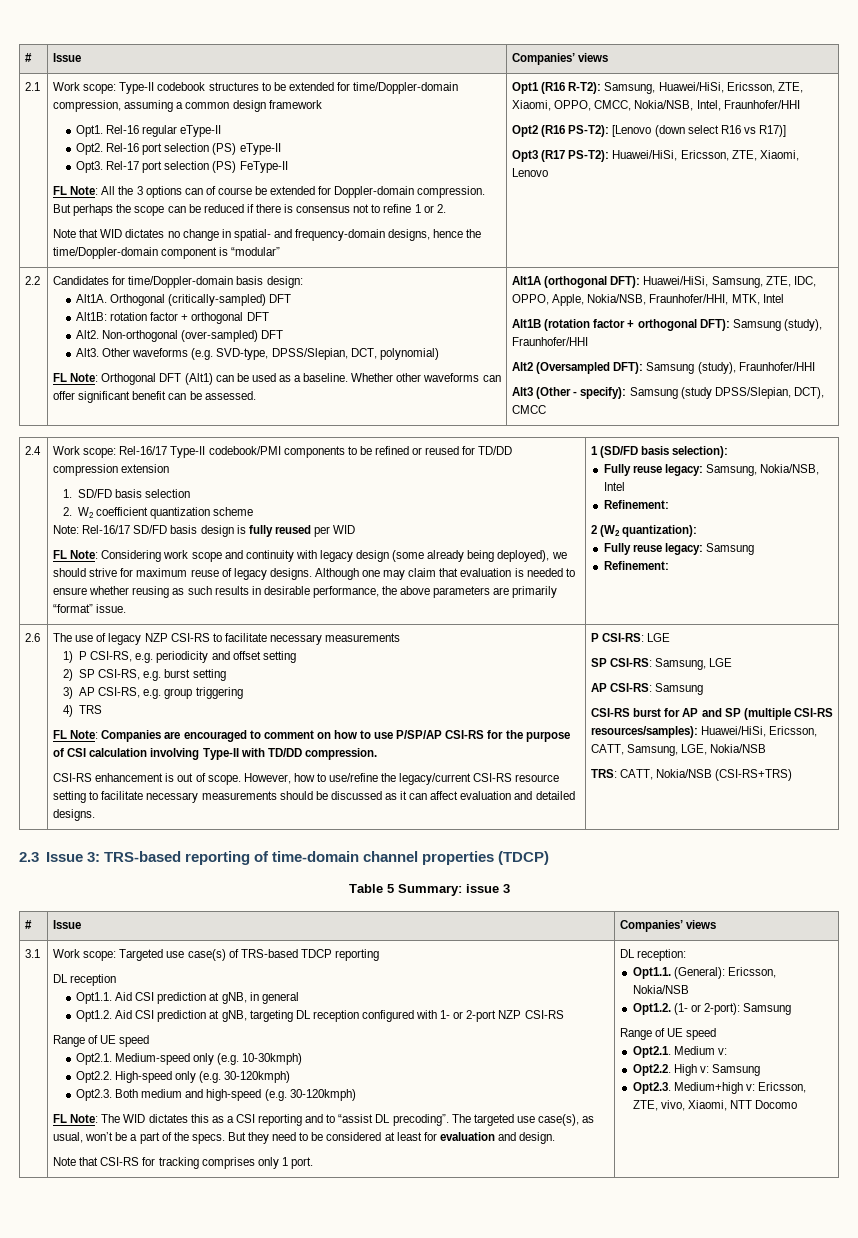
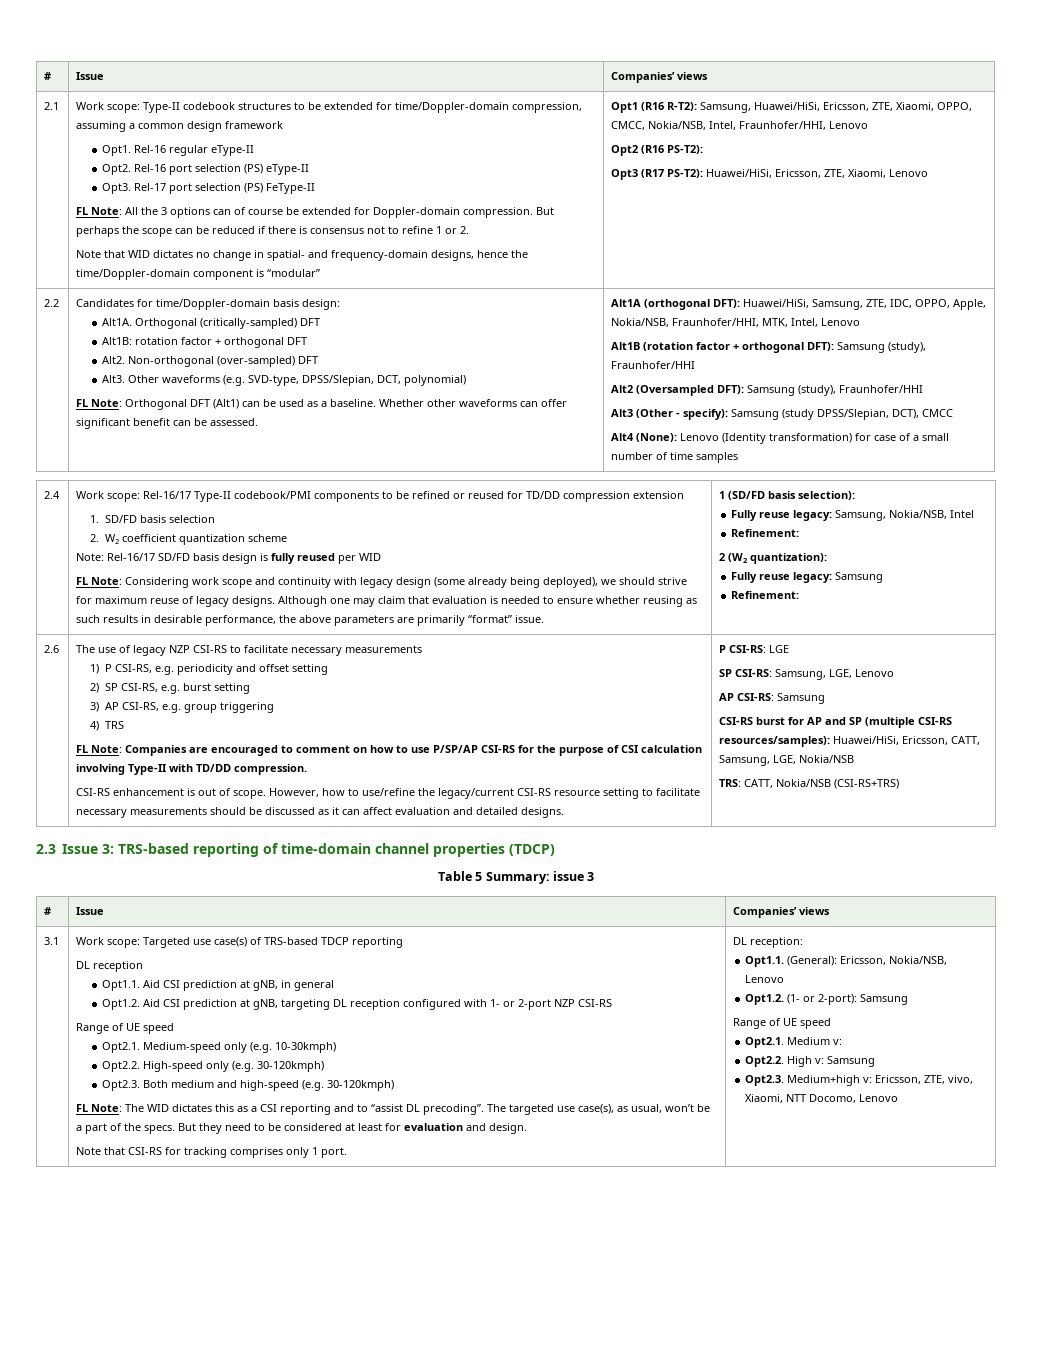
[723,100,800,109] Fraunhofer/HHI -> [739,121,869,130] Fraunhofer/HHI, Lenovo
[612,125,786,137] [Lenovo (down select R16 vs R17)] -> (704, 149) none
[762,294,784,303] Intel -> [791,318,861,327] Intel, Lenovo
(547, 409) none -> [611,433,950,444] [611,452,739,463] // Alt4 (None): Lenovo (Identity transformation) for case of a small number of time samples
[709,658,733,667] LGE -> [829,669,895,678] LGE, Lenovo
[632,985,689,994] Nokia/NSB -> [889,956,948,965] [745,975,785,983] Nokia/NSB, Lenovo
[755,1100,798,1109] Docomo -> [809,1094,899,1103] Docomo, Lenovo

